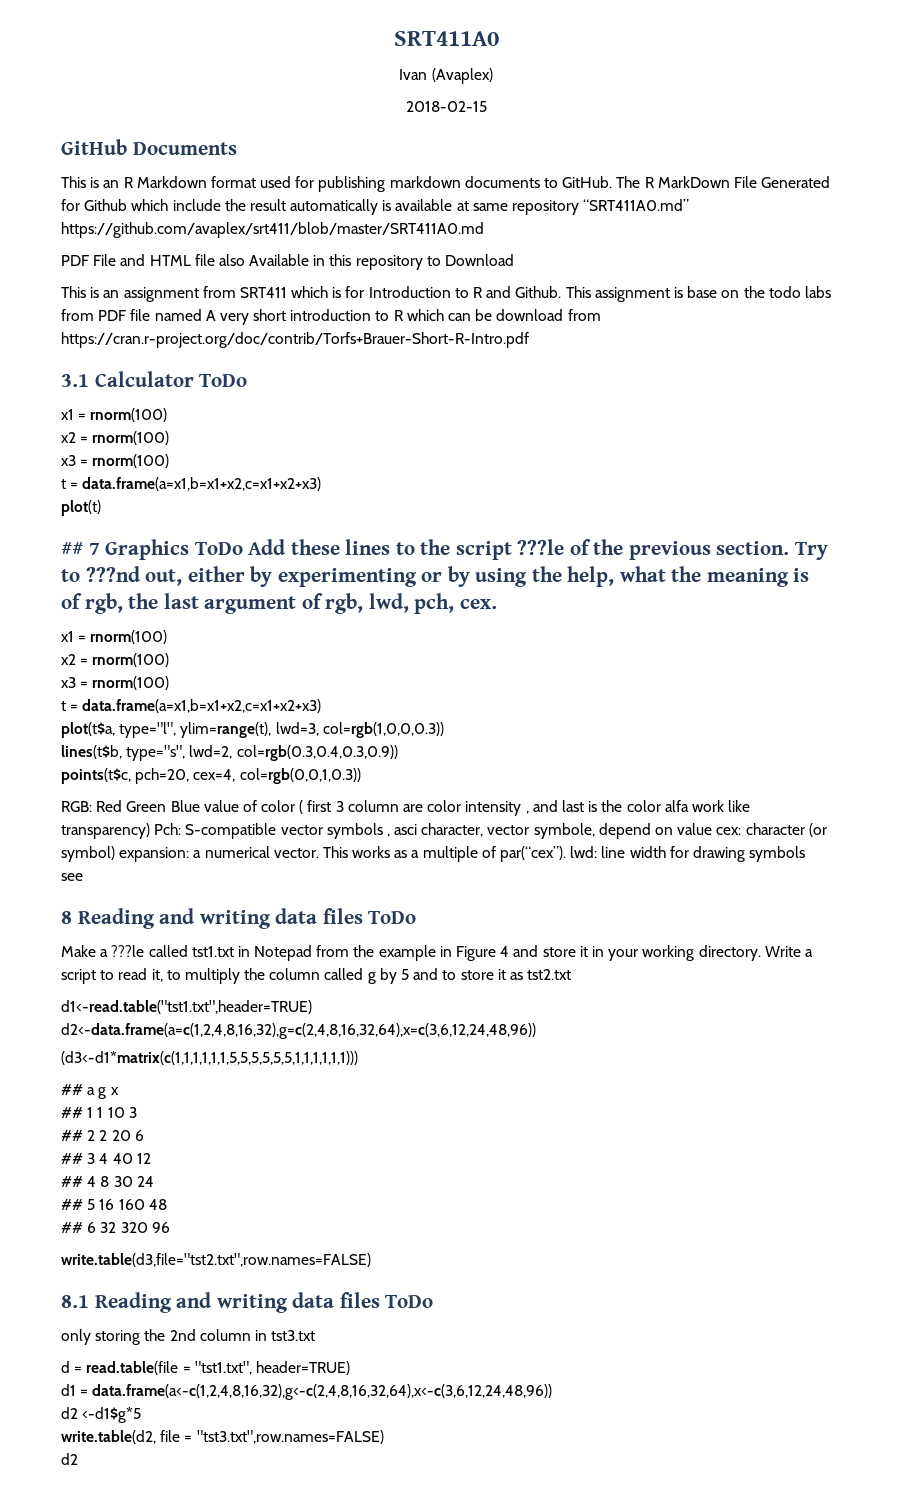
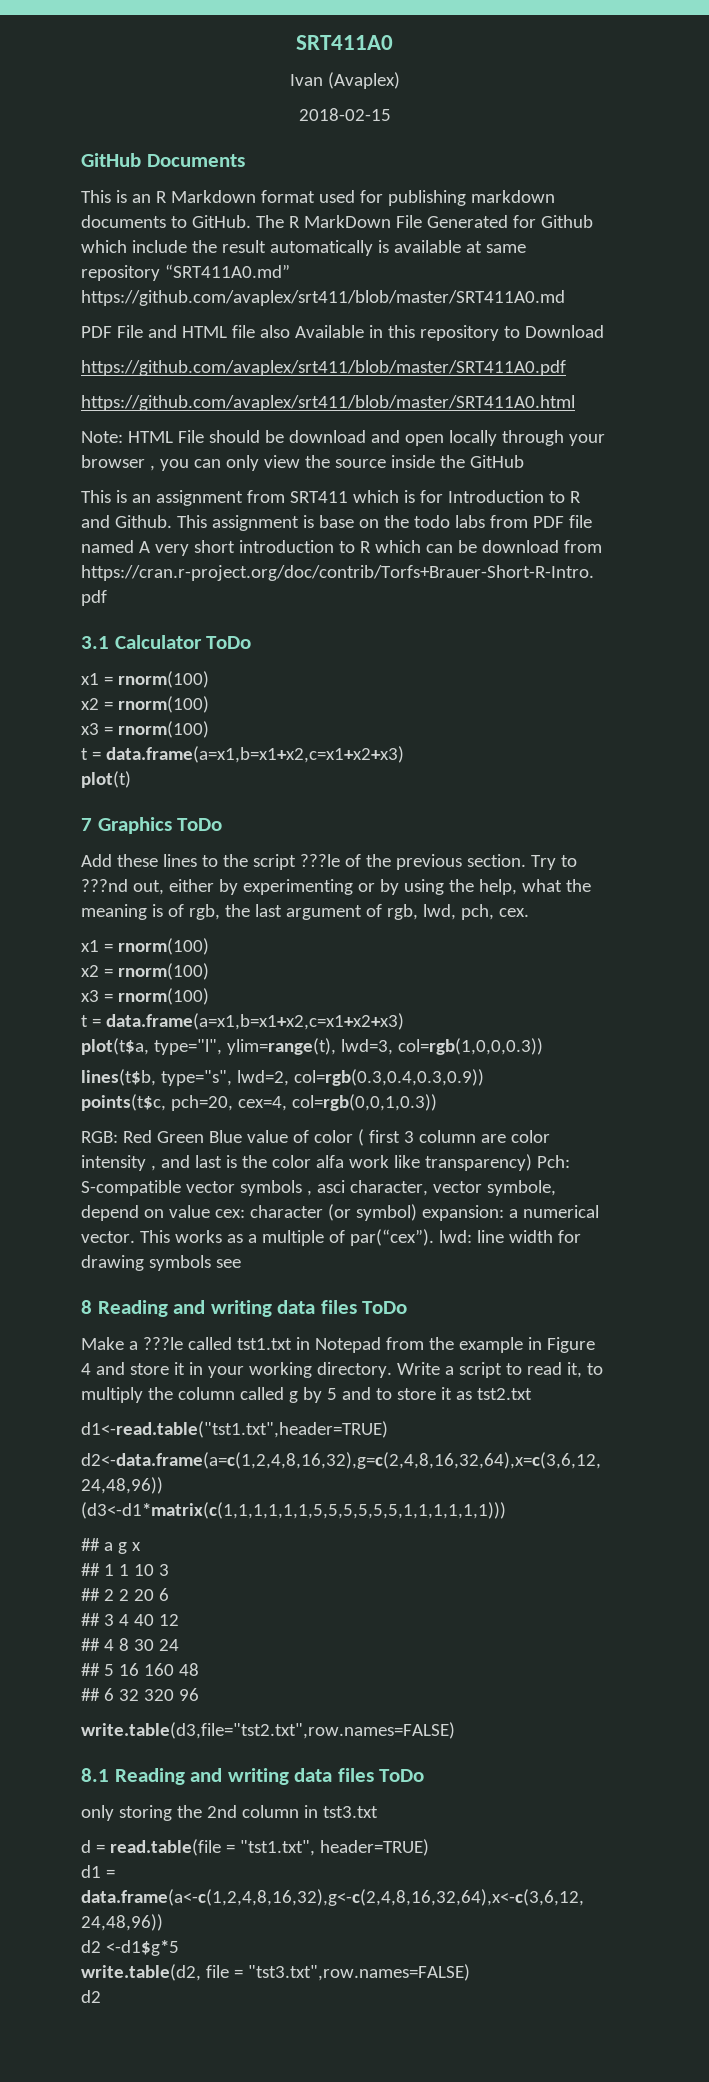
(515, 260) none -> [81,360,566,376] [81,395,575,411] [81,430,605,446] [81,455,524,471] // https://github.com/avaplex/srt411/blob/master/SRT411A0.pdf // https://github.com/avaplex/srt411/blob/master/SRT411A0.html // Note: HTML File should be download and open locally through your browser , you can only view the source inside the GitHub
[61,542,83,555] ## -> (131, 779) none
(243, 548) none -> (223, 824) //

